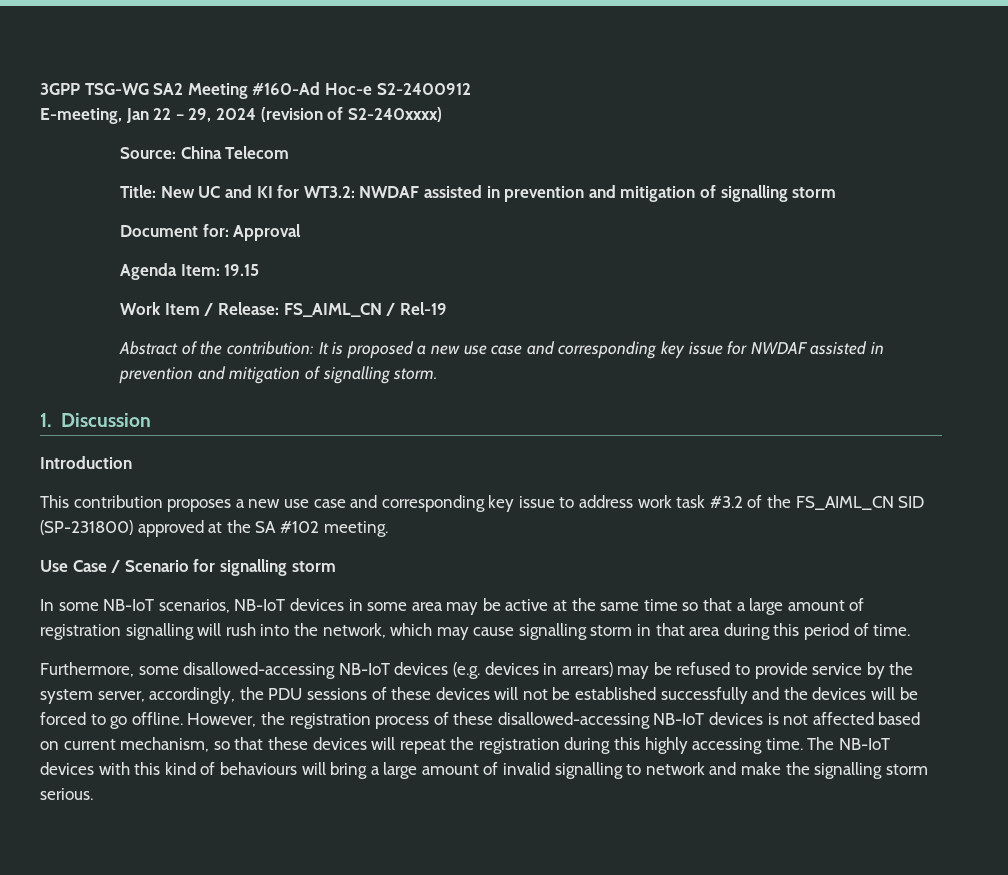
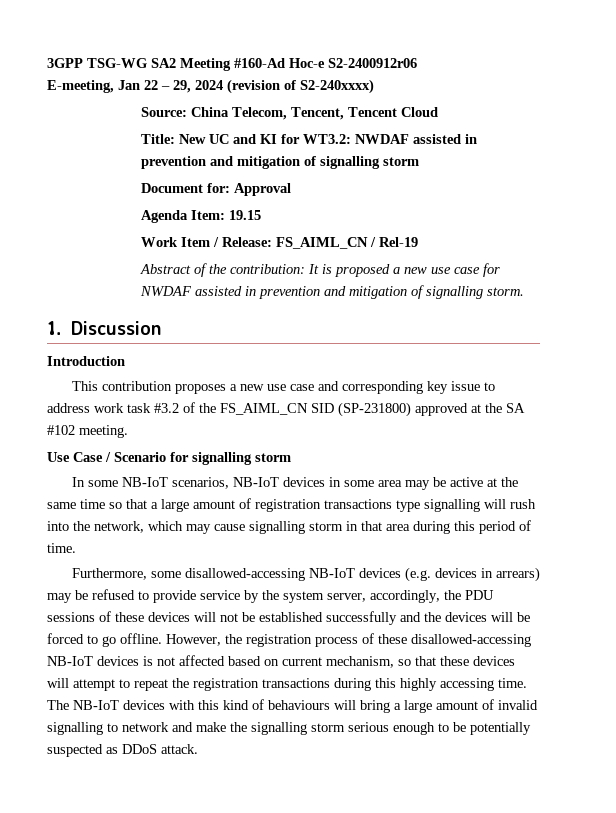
[376,83,471,95] S2-2400912 -> [328,58,417,68] S2-2400912r06
[225,146,290,159] Telecom -> [232,107,439,120] Telecom, Tencent, Tencent Cloud
[526,341,723,359] and corresponding key issue -> (481, 270) none
(121, 632) none -> [324,499,420,512] transactions type
(396, 743) none -> [73,679,130,691] attempt to
(560, 746) none -> [262,678,330,688] transactions
[40,788,93,800] serious. -> [348,722,531,735] [47,744,198,757] serious enough to be potentially suspected as DDoS attack.

